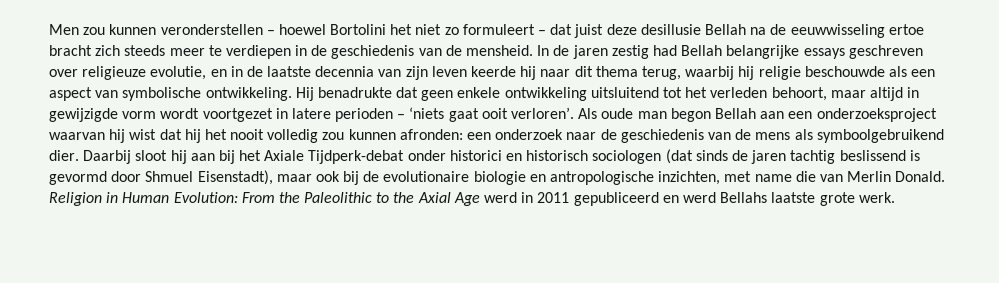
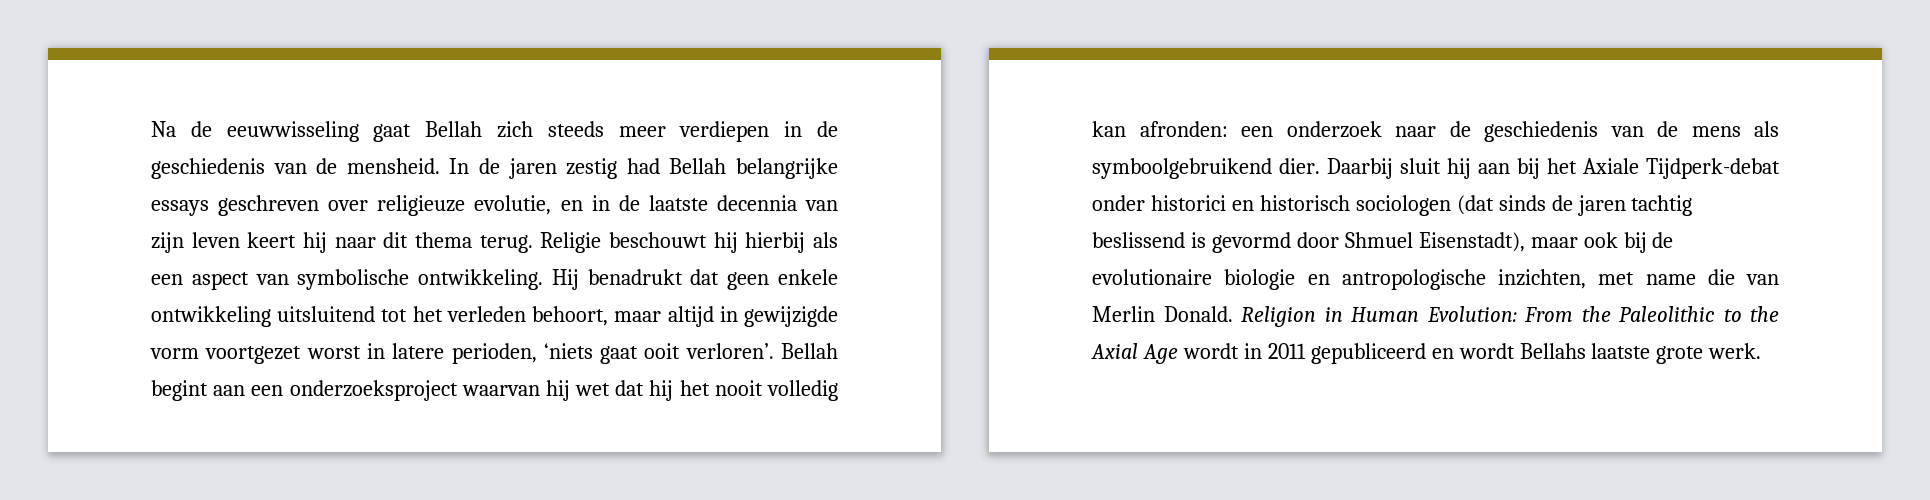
[49,24,924,38] [49,45,92,56] Men zou kunnen veronderstellen – hoewel Bortolini het niet zo formuleert – dat juist deze desillusie Bellah na de eeuwwisseling ertoe bracht -> [151,121,483,142] Na de eeuwwisseling gaat Bellah
[208,45,222,56] te -> (666, 131) none
[471,66,517,77] keerde -> [247,232,297,248] keert
[641,66,885,80] terug, waarbij hij religie beschouwde -> [479,232,806,253] terug. Religie beschouwt hij hierbij
[317,87,392,98] benadrukte -> [587,269,683,285] benadrukt
[160,107,756,122] wordt voortgezet in latere perioden – ‘niets gaat ooit verloren’. Als oude man begon Bellah -> [205,343,838,364] [151,380,208,401] voortgezet worst in latere perioden, ‘niets gaat ooit verloren’. Bellah begint
[129,129,157,140] wist -> [575,383,611,396] wet
[322,129,396,140] zou kunnen -> [1092,121,1126,137] kan
[135,150,168,161] sloot -> [1400,158,1441,174] sluit
[484,192,518,203] werd -> [1182,343,1239,359] wordt
[682,192,716,203] werd -> [1458,343,1515,359] wordt

